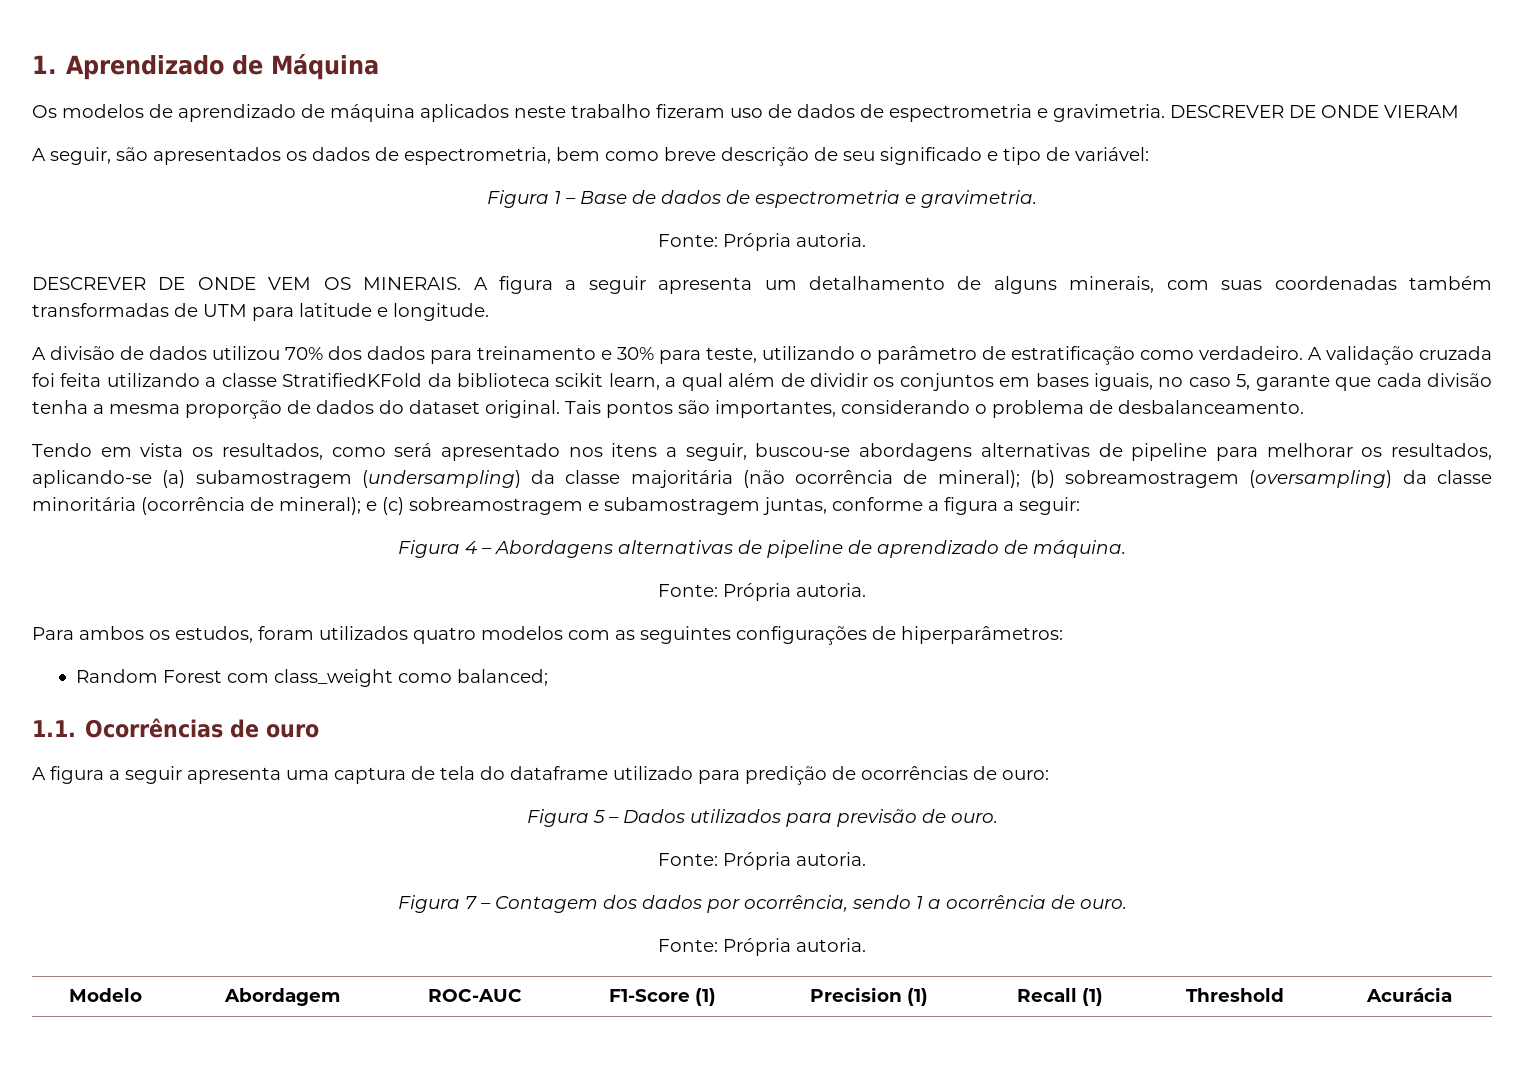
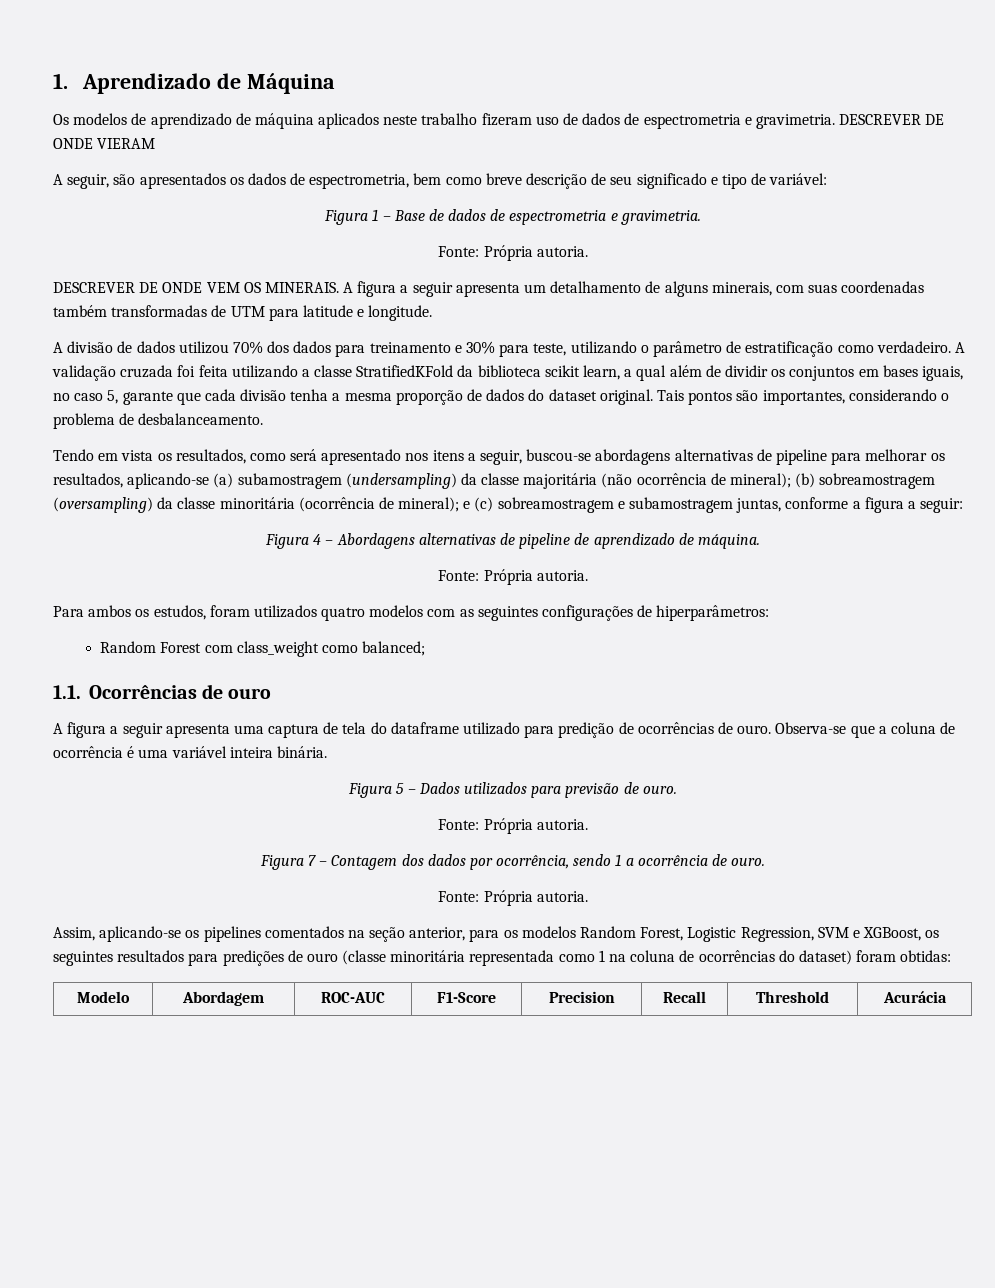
[1002,770,1049,780] ouro: -> [737,722,956,738] [53,746,327,758] ouro. Observa-se que a coluna de ocorrência é uma variável inteira binária.
(866, 945) none -> [53,926,940,942] [53,950,952,966] // Assim, aplicando-se os pipelines comentados na seção anterior, para os modelos Random Forest, Logistic Regression, SVM e XGBoost, os seguintes resultados para predições de ouro (classe minoritária representada como 1 na coluna de ocorrências do dataset) foram obtidas:
[695,988,716,1006] (1) -> (496, 997) none
[906,988,928,1006] (1) -> (615, 997) none
[1081,988,1103,1006] (1) -> (706, 997) none

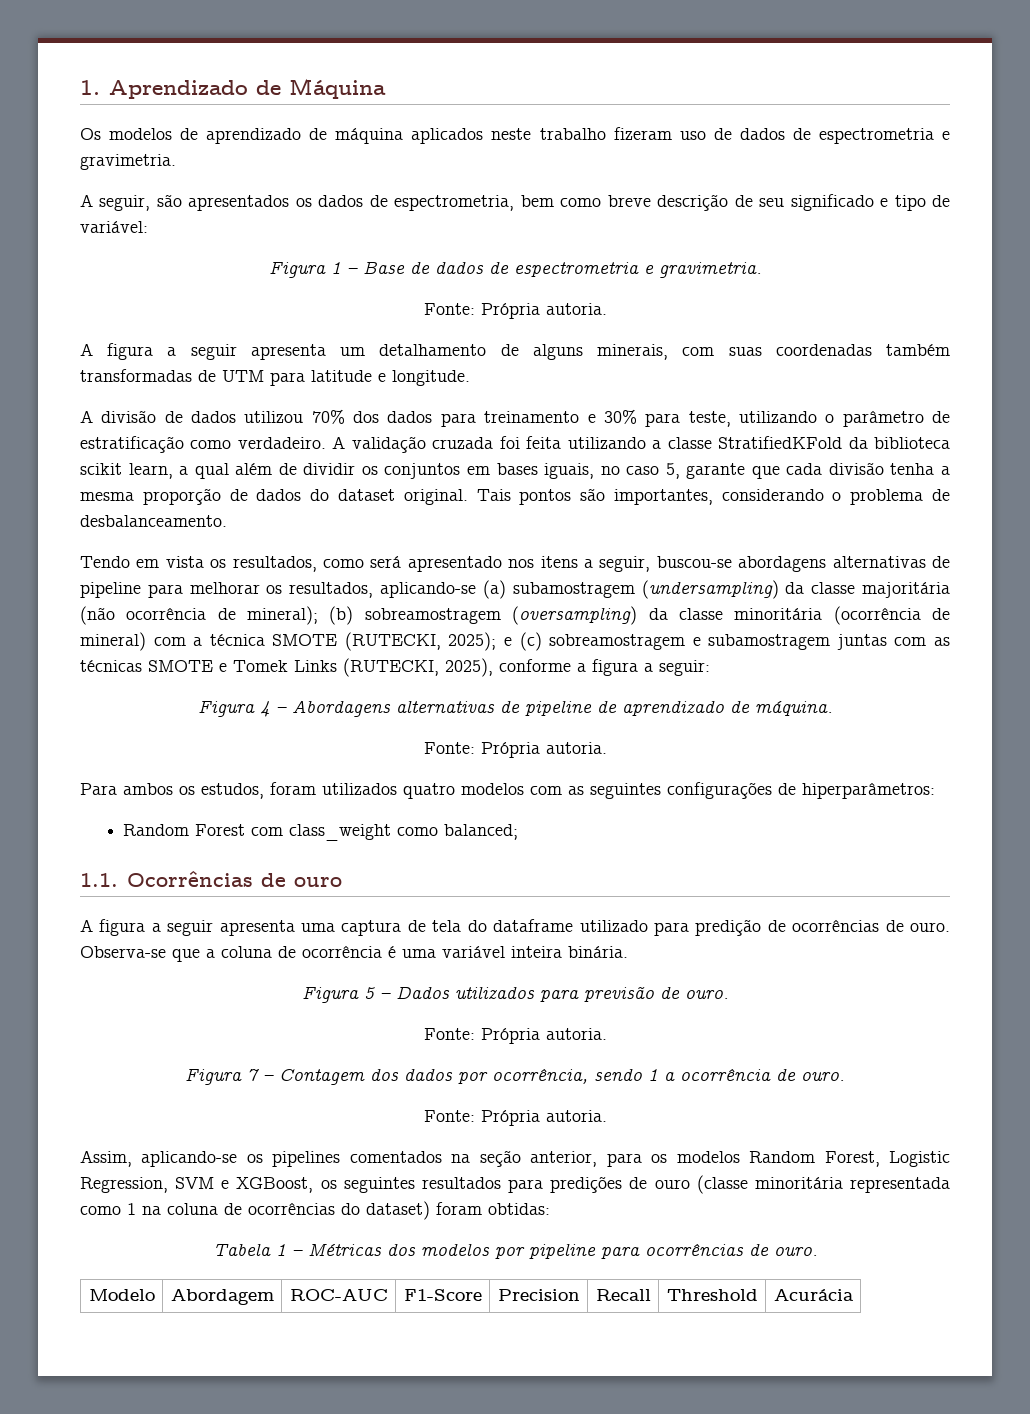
[839,114,945,125] [53,138,156,149] DESCREVER DE ONDE VIERAM -> (176, 162) none
[53,282,339,293] DESCREVER DE ONDE VEM OS MINERAIS. -> (607, 309) none
[398,497,460,512] mineral); -> [80,632,497,651] mineral) com a técnica SMOTE (RUTECKI, 2025);
[736,498,782,513] juntas, -> [836,634,950,650] [80,658,493,677] juntas com as técnicas SMOTE e Tomek Links (RUTECKI, 2025),
(952, 956) none -> [212,1243,818,1259] // Tabela 1 – Métricas dos modelos por pipeline para ocorrências de ouro.

